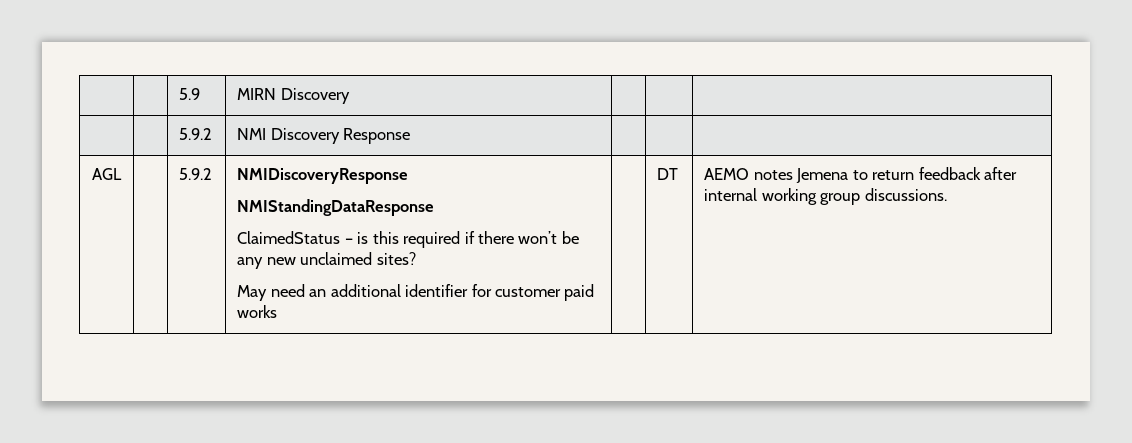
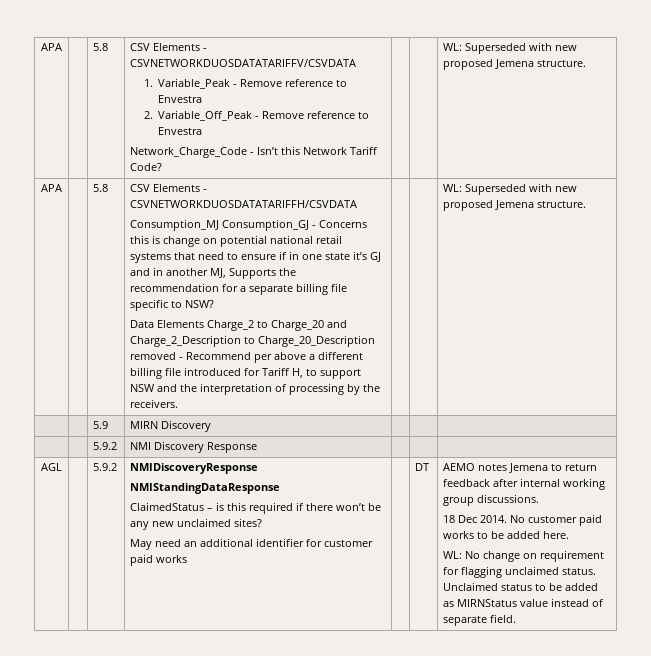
(179, 94) none -> [41,43,62,51] [93,43,109,51] [130,43,208,51] [130,59,357,67] [143,78,348,89] [158,95,203,103] [143,110,370,121] [158,127,203,135] [130,146,379,158] [130,163,163,171] [443,42,578,54] [443,59,587,70] [41,184,62,192] [93,184,109,192] [130,184,208,192] [130,200,358,208] [130,219,368,231] [130,235,343,247] [130,251,382,263] [130,267,297,279] [130,283,348,295] [130,299,215,311] [130,320,348,331] [130,335,376,347] [130,351,364,363] [130,367,362,379] [130,383,381,395] [130,399,179,408] [443,183,578,195] [443,200,587,211] APA | | 5.8 | CSV Elements - CSVNETWORKDUOSDATATARIFFV/CSVDATA // 1. Variable_Peak - Remove reference to Envestra // 2. Variable_Off_Peak - Remove reference to Envestra // Network_Charge_Code - Isn’t this Network Tariff Code? | | | WL: Superseded with new proposed Jemena structure. // APA | | 5.8 | CSV Elements - CSVNETWORKDUOSDATATARIFFH/CSVDATA // Consumption_MJ Consumption_GJ - Concerns this is change on potential national retail systems that need to ensure if in one state it’s GJ and in another MJ, Supports the recommendation for a separate billing file specific to NSW? // Data Elements Charge_2 to Charge_20 and Charge_2_Description to Charge_20_Description removed - Recommend per above a different billing file introduced for Tariff H, to support NSW and the interpretation of processing by the receivers. | | | WL: Superseded with new proposed Jemena structure. //
(947, 194) none -> [443,514,603,526] [443,531,570,539] [443,550,605,562] [443,566,597,578] [443,582,599,591] [443,598,605,607] [443,614,517,626] // 18 Dec 2014. No customer paid works to be added here. // WL: No change on requirement for flagging unclaimed status. Unclaimed status to be added as MIRNStatus value instead of separate field.

